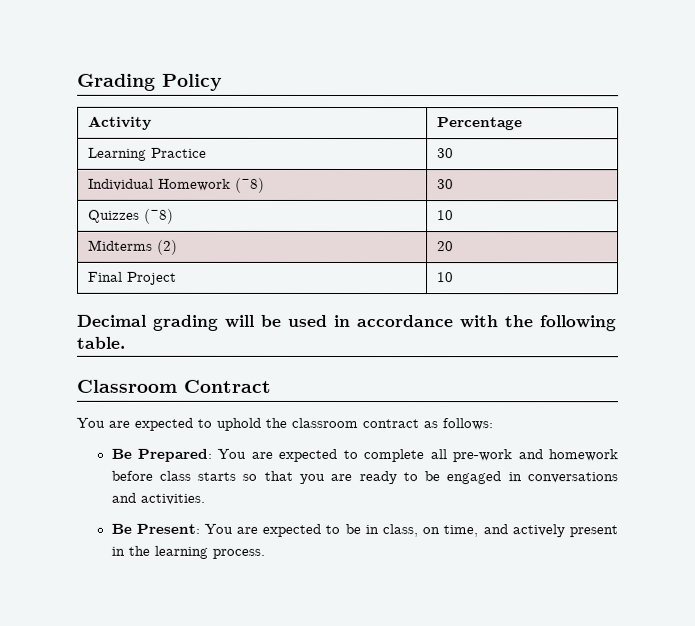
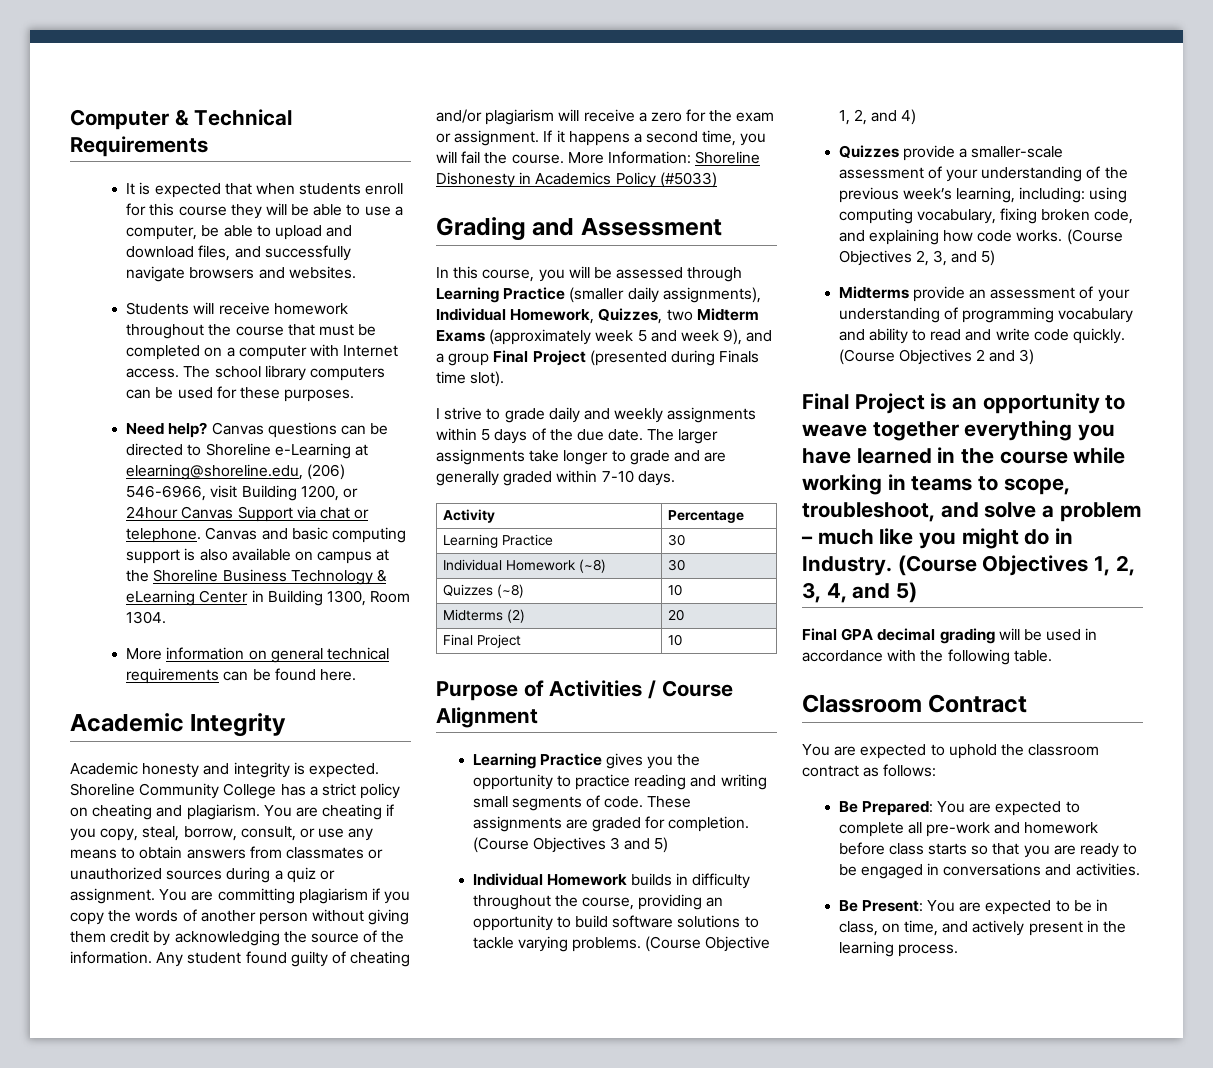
[77,73,223,91] Grading Policy -> [70,109,293,130] [70,136,208,157] [126,182,404,198] [126,203,403,219] [126,225,353,240] [126,245,351,261] [126,266,356,282] [126,302,348,315] [126,324,377,339] [126,344,399,360] [126,365,385,381] [126,386,355,402] [126,422,389,438] [126,443,368,459] [126,464,346,480] [126,485,358,501] [126,506,370,522] [126,527,406,543] [126,548,390,564] [126,569,387,585] [126,590,411,606] [126,611,167,624] [126,647,389,663] [126,668,356,684] [70,713,287,737] [70,762,379,778] [70,783,401,799] [70,804,395,820] [70,826,374,841] [70,846,384,859] [70,867,335,883] [70,888,411,904] [70,909,410,925] [70,930,405,946] [70,951,411,967] [436,109,775,125] [436,130,767,146] [436,151,761,164] [436,172,717,188] [436,217,722,241] [436,266,743,282] [436,287,761,303] [436,308,759,324] [436,329,773,345] [436,350,760,366] [436,371,505,387] [436,407,757,423] [436,428,719,444] [436,449,727,465] [436,470,675,486] Computer & Technical Requirements // It is expected that when students enroll for this course they will be able to use a computer, be able to upload and download files, and successfully navigate browsers and websites. // Students will receive homework throughout the course that must be completed on a computer with Internet access. The school library computers can be used for these purposes. // Need help? Canvas questions can be directed to Shoreline e-Learning at elearning@shoreline.edu, (206) 546-6966, visit Building 1200, or 24hour Canvas Support via chat or telephone. Canvas and basic computing support is also available on campus at the Shoreline Business Technology & eLearning Center in Building 1300, Room 1304. // More information on general technical requirements can be found here. // Academic Integrity // Academic honesty and integrity is expected. Shoreline Community College has a strict policy on cheating and plagiarism. You are cheating if you copy, steal, borrow, consult, or use any means to obtain answers from classmates or unauthorized sources during a quiz or assignment. You are committing plagiarism if you copy the words of another person without giving them credit by acknowledging the source of the information. Any student found guilty of cheating and/or plagiarism will receive a zero for the exam or assignment. If it happens a second time, you will fail the course. More Information: Shoreline Dishonesty in Academics Policy (#5033) // Grading and Assessment // In this course, you will be assessed through Learning Practice (smaller daily assignments), Individual Homework, Quizzes, two Midterm Exams (approximately week 5 and week 9), and a group Final Project (presented during Finals time slot). // I strive to grade daily and weekly assignments within 5 days of the due date. The larger assignments take longer to grade and are generally graded within 7-10 days.
[76,314,146,327] Decimal -> [436,680,733,701] [436,707,538,728] [472,753,701,769] [472,774,767,790] [472,795,692,811] [472,816,750,832] [472,837,669,853] [472,873,751,889] [472,894,724,910] [472,915,759,931] [472,936,771,952] [838,109,917,125] [838,145,1064,161] [838,166,1128,182] [838,187,1128,203] [838,208,1134,224] [838,229,1123,245] [838,250,996,266] [838,286,1130,302] [838,307,1134,323] [838,328,1125,344] [838,349,1035,365] [802,393,1126,414] [802,420,1116,441] [802,447,1126,464] [802,474,1070,495] [802,502,1141,522] [801,528,1074,549] [802,555,1135,576] [802,582,918,603] [802,628,936,641] Purpose of Activities / Course Alignment // Learning Practice gives you the opportunity to practice reading and writing small segments of code. These assignments are graded for completion. (Course Objectives 3 and 5) // Individual Homework builds in difficulty throughout the course, providing an opportunity to build software solutions to tackle varying problems. (Course Objective 1, 2, and 4) // Quizzes provide a smaller-scale assessment of your understanding of the previous week’s learning, including: using computing vocabulary, fixing broken code, and explaining how code works. (Course Objectives 2, 3, and 5) // Midterms provide an assessment of your understanding of programming vocabulary and ability to read and write code quickly. (Course Objectives 2 and 3) // Final Project is an opportunity to weave together everything you have learned in the course while working in teams to scope, troubleshoot, and solve a problem – much like you might do in Industry. (Course Objectives 1, 2, 3, 4, and 5) // Final GPA decimal

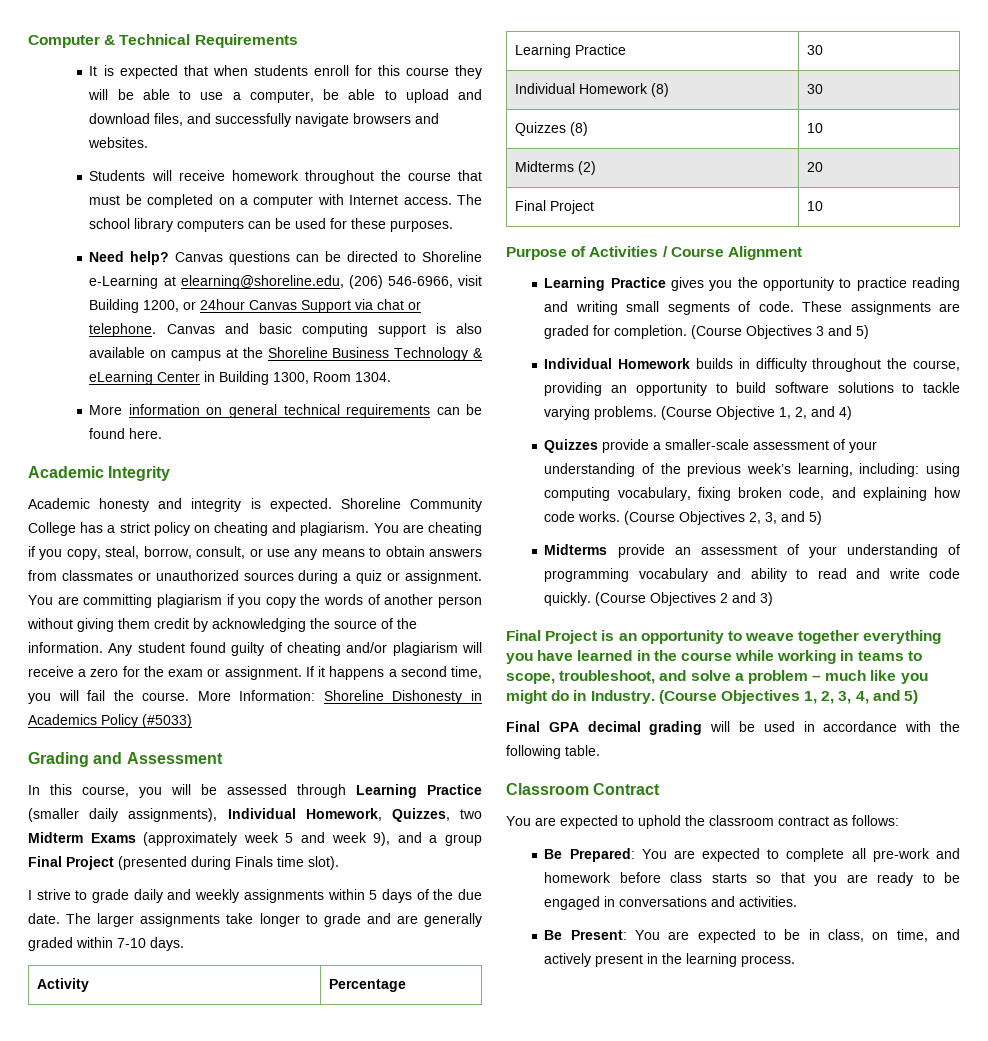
[578,559,606,573] (~8) -> [651,83,670,97] (8)
[496,584,524,598] (~8) -> [570,122,589,136] (8)

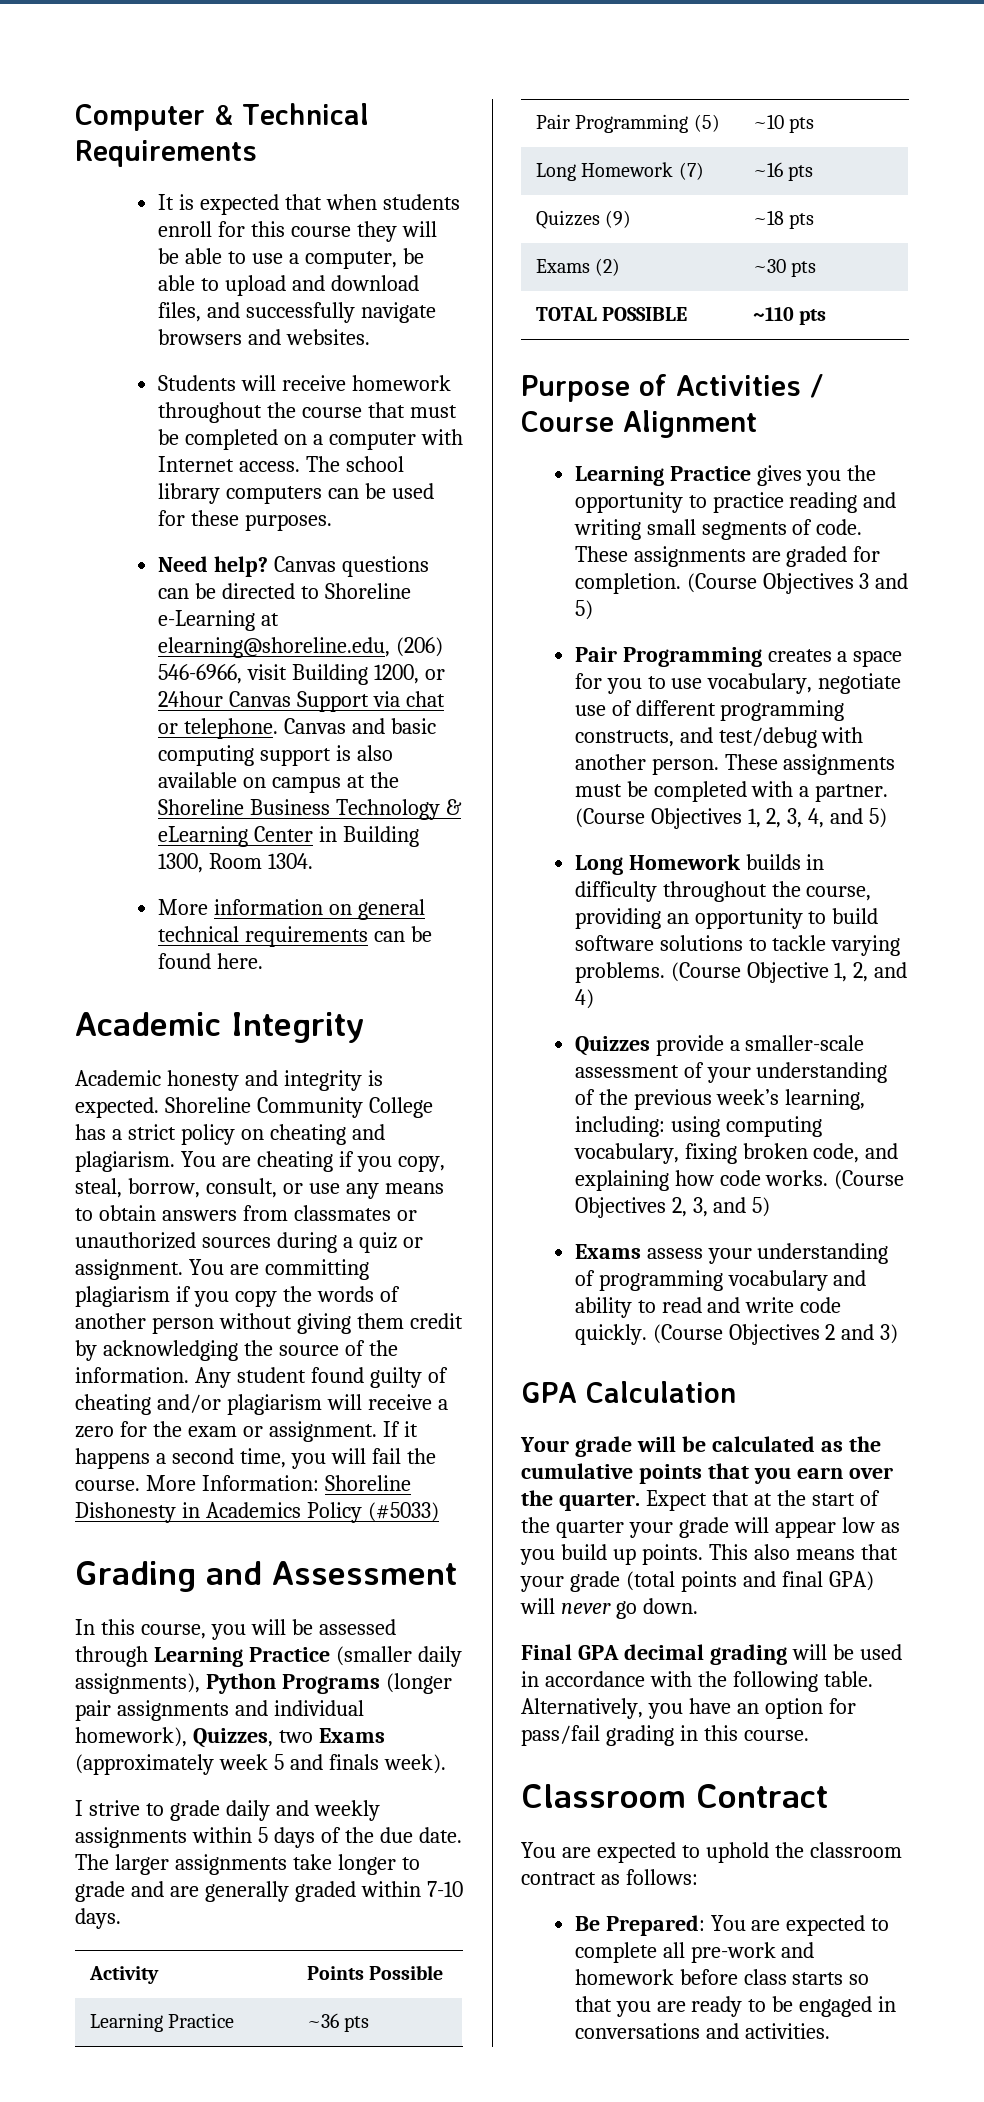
[227,808,382,821] Individual Homework, -> [205,1673,452,1694] [75,1700,364,1721] [75,1727,187,1747] Python Programs (longer pair assignments and individual homework),
[28,832,83,843] Midterm -> (313, 1736) none
[331,832,483,846] [28,856,339,870] week 9), and a group Final Project (presented during Finals time slot). -> [328,1754,446,1774] finals week).
[329,979,407,992] Percentage -> [307,1965,444,1980] Points Possible
[807,45,824,55] [515,83,670,97] [807,84,824,94] [515,122,589,136] [807,123,824,133] [515,161,597,175] [807,162,824,172] [515,200,595,214] [807,201,824,211] 30 // Individual Homework (8) | 30 // Quizzes (8) | 10 // Midterms (2) | 20 // Final Project | 10 -> [307,2013,370,2032] [536,114,720,133] [753,114,815,133] [536,162,704,181] [753,162,814,181] [536,210,632,229] [753,210,815,229] [536,258,621,276] [753,259,817,277] [536,307,688,321] [753,307,827,325] ~36 pts // Pair Programming (5) | ~10 pts // Long Homework (7) | ~16 pts // Quizzes (9) | ~18 pts // Exams (2) | ~30 pts // TOTAL POSSIBLE | ~110 pts
[544,358,613,369] Individual -> [574,647,903,667] [574,673,902,694] [574,700,845,721] [574,727,864,748] [574,754,896,775] [574,781,889,802] [574,808,888,829] [574,855,623,875] Pair Programming creates a space for you to use vocabulary, negotiate use of different programming constructs, and test/debug with another person. These assignments must be completed with a partner. (Course Objectives 1, 2, 3, 4, and 5) // Long
[544,544,799,558] Midterms provide an assessment of -> [574,1244,703,1259] Exams assess
[506,630,942,644] [506,650,922,664] [506,670,928,684] [506,690,919,704] Final Project is an opportunity to weave together everything you have learned in the course while working in teams to scope, troubleshoot, and solve a problem – much like you might do in Industry. (Course Objectives 1, 2, 3, 4, and 5) -> [521,1381,736,1403] [520,1436,881,1457] [521,1463,893,1484] [521,1490,880,1511] [521,1517,900,1538] [520,1544,898,1565] [520,1571,874,1592] [520,1598,698,1619] GPA Calculation // Your grade will be calculated as the cumulative points that you earn over the quarter. Expect that at the start of the quarter your grade will appear low as you build up points. This also means that your grade (total points and final GPA) will never go down.
(600, 750) none -> [521,1698,856,1719] [521,1725,809,1746] Alternatively, you have an option for pass/fail grading in this course.
[544,929,960,943] [544,953,796,967] // Be Present: You are expected to be in class, on time, and actively present in the learning process. -> (830, 2031) none

